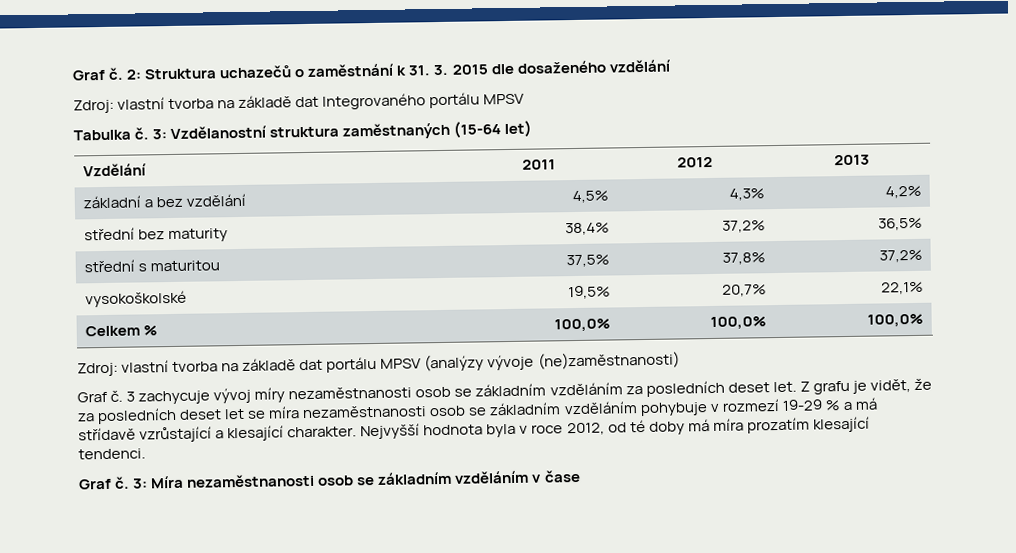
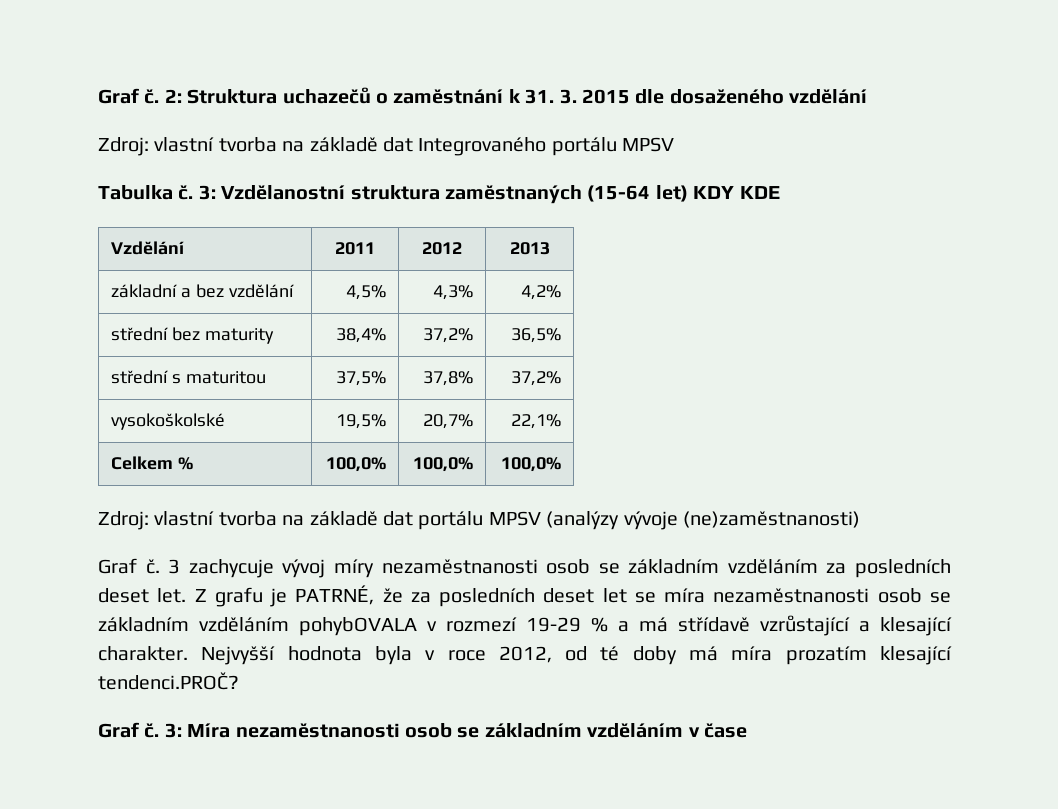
(533, 129) none -> [693,186,780,199] KDY KDE
[869,379,911,393] vidět, -> [295,585,375,605] PATRNÉ,
[639,402,708,417] pohybuje -> [299,617,417,636] pohybOVALA
[78,448,146,460] tendenci. -> [98,672,239,690] tendenci.PROČ?

